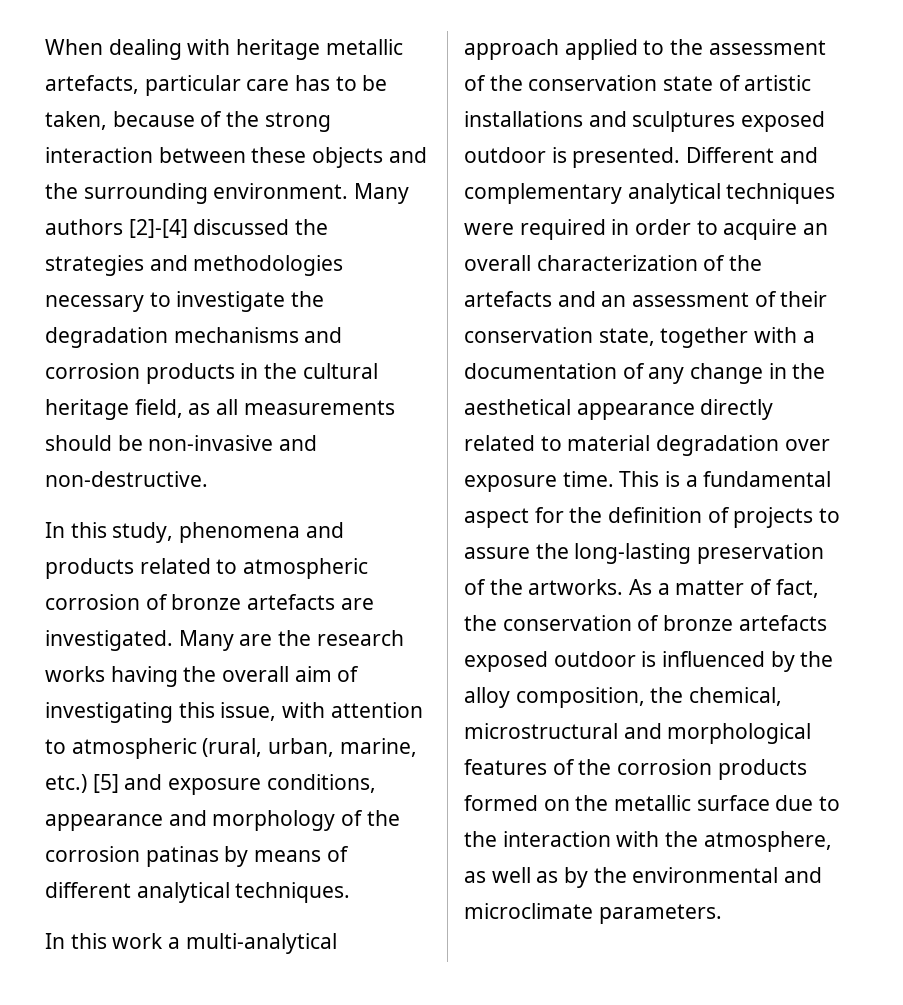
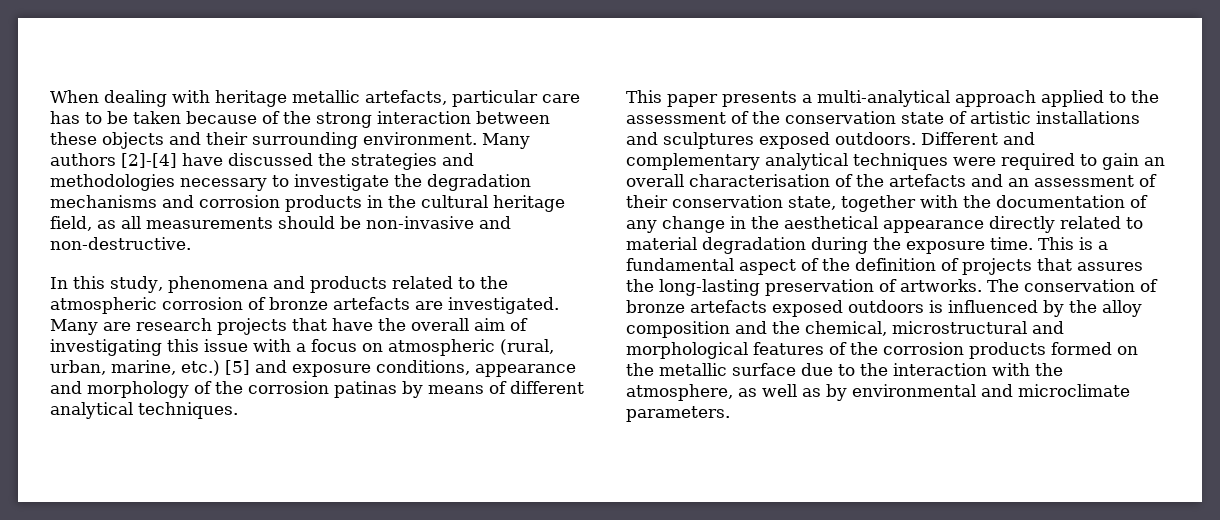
[45,111,107,130] taken, -> [133,111,181,124] taken
[45,183,78,199] the -> [206,132,248,145] their
(188, 228) none -> [182,153,223,166] have
(238, 566) none -> [479,276,508,289] the
[278,630,404,646] [45,666,178,687] the research works having -> [136,318,373,335] research projects that have
[220,702,423,721] [45,739,66,754] issue, with attention to -> [204,339,383,352] issue with a focus on
[45,933,164,949] In this work -> [626,90,797,107] This paper presents
[464,147,681,168] outdoor is presented. -> [835,132,916,145] outdoors.
[611,219,798,240] in order to acquire -> [1080,153,1139,170] to gain
[536,255,698,271] characterization -> [689,174,830,187] characterisation
[802,331,815,343] a -> [963,195,991,208] the
[784,439,830,451] over -> [811,237,901,254] during the
[534,507,564,523] for -> [801,258,819,271] of
[819,508,841,523] [464,547,530,559] to assure -> [1037,258,1143,271] that assures
[489,579,819,598] [464,615,497,631] the artworks. As a matter of fact, the -> [900,279,1019,292] artworks. The
[553,651,636,667] outdoor -> [848,300,924,313] outdoors
[515,687,645,708] composition, -> [626,321,767,338] composition and
[593,867,627,883] the -> (847, 392) none

